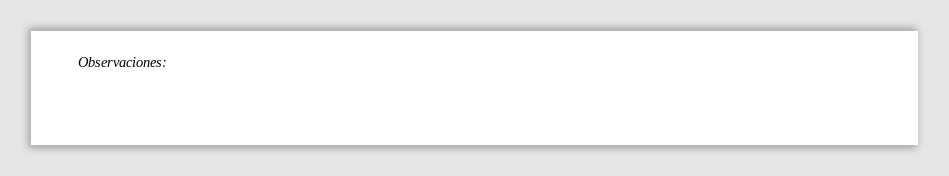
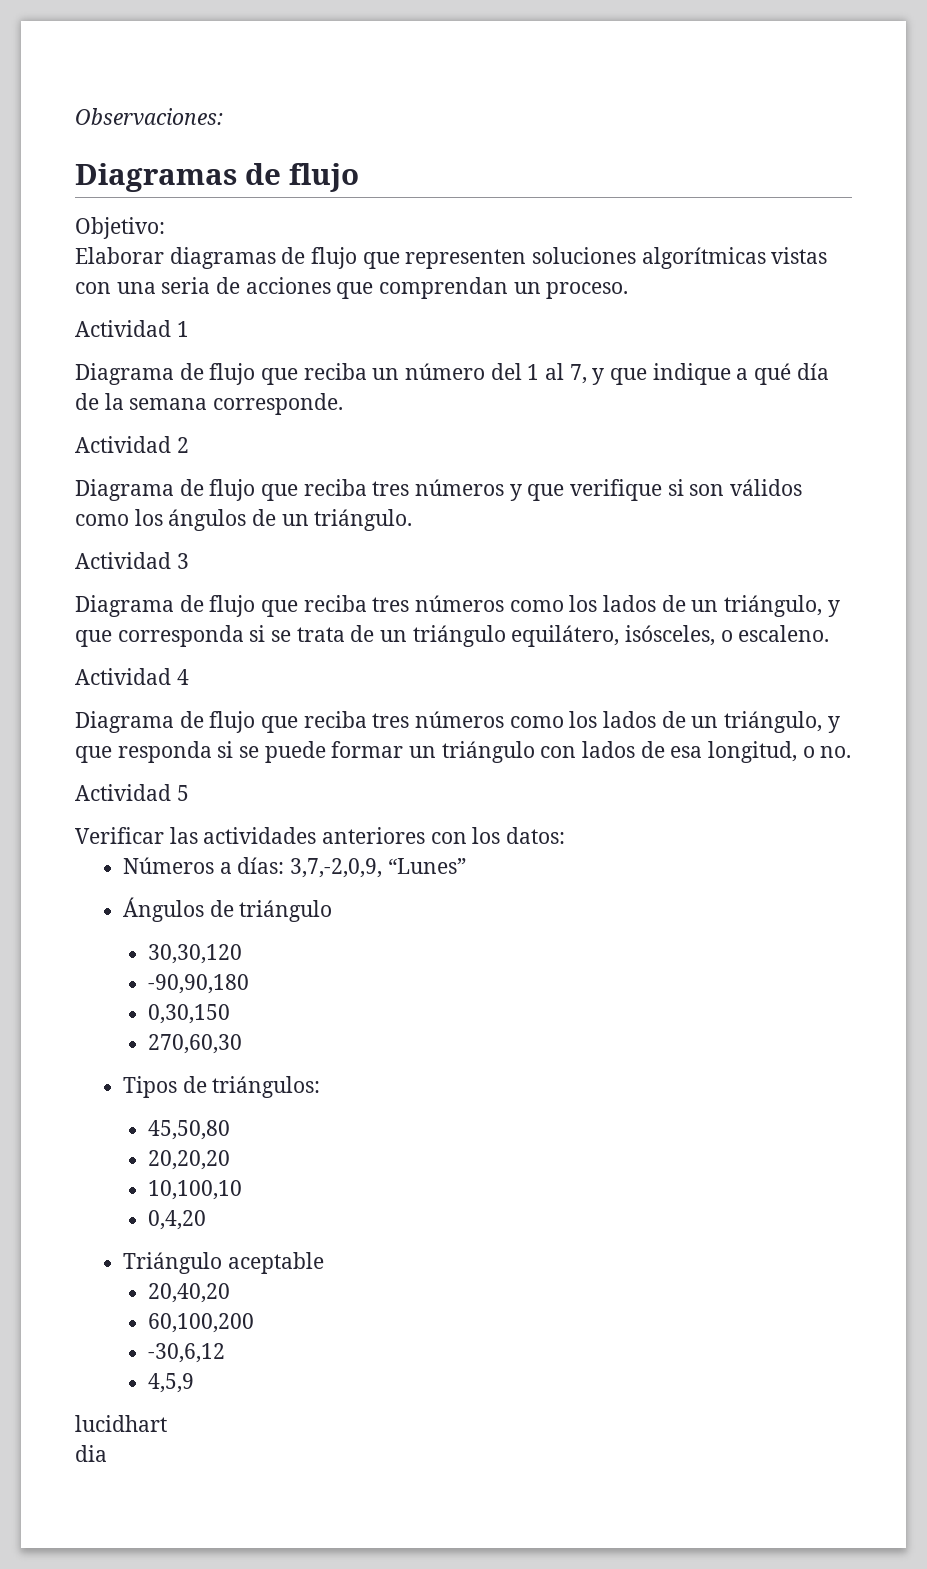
(167, 62) none -> [75,163,359,192] [75,217,165,239] [75,247,828,269] [75,277,629,299] [75,320,189,337] [75,363,829,385] [75,393,344,415] [75,436,189,453] [75,479,803,501] [75,509,413,531] [75,552,189,569] [75,595,840,617] [75,625,830,647] [75,668,189,685] [75,711,840,733] [75,741,852,763] [75,784,189,801] [75,827,566,844] [123,857,466,878] [123,897,333,922] [148,944,243,964] [148,974,250,994] [148,1004,231,1024] [148,1034,243,1054] [123,1076,321,1098] [148,1120,231,1140] [148,1150,231,1170] [148,1180,243,1200] [148,1210,207,1230] [123,1252,324,1274] [148,1283,231,1303] [148,1313,255,1333] [148,1343,226,1363] [148,1373,195,1393] [75,1415,167,1432] [75,1445,107,1462] // Diagramas de flujo // Objetivo: // Elaborar diagramas de flujo que representen soluciones algorítmicas vistas con una seria de acciones que comprendan un proceso. // Actividad 1 // Diagrama de flujo que reciba un número del 1 al 7, y que indique a qué día de la semana corresponde. // Actividad 2 // Diagrama de flujo que reciba tres números y que verifique si son válidos como los ángulos de un triángulo. // Actividad 3 // Diagrama de flujo que reciba tres números como los lados de un triángulo, y que corresponda si se trata de un triángulo equilátero, isósceles, o escaleno. // Actividad 4 // Diagrama de flujo que reciba tres números como los lados de un triángulo, y que responda si se puede formar un triángulo con lados de esa longitud, o no. // Actividad 5 // Verificar las actividades anteriores con los datos: // Números a días: 3,7,-2,0,9, “Lunes” // Ángulos de triángulo // 30,30,120 // -90,90,180 // 0,30,150 // 270,60,30 // Tipos de triángulos: // 45,50,80 // 20,20,20 // 10,100,10 // 0,4,20 // Triángulo aceptable // 20,40,20 // 60,100,200 // -30,6,12 // 4,5,9 // lucidhart // dia

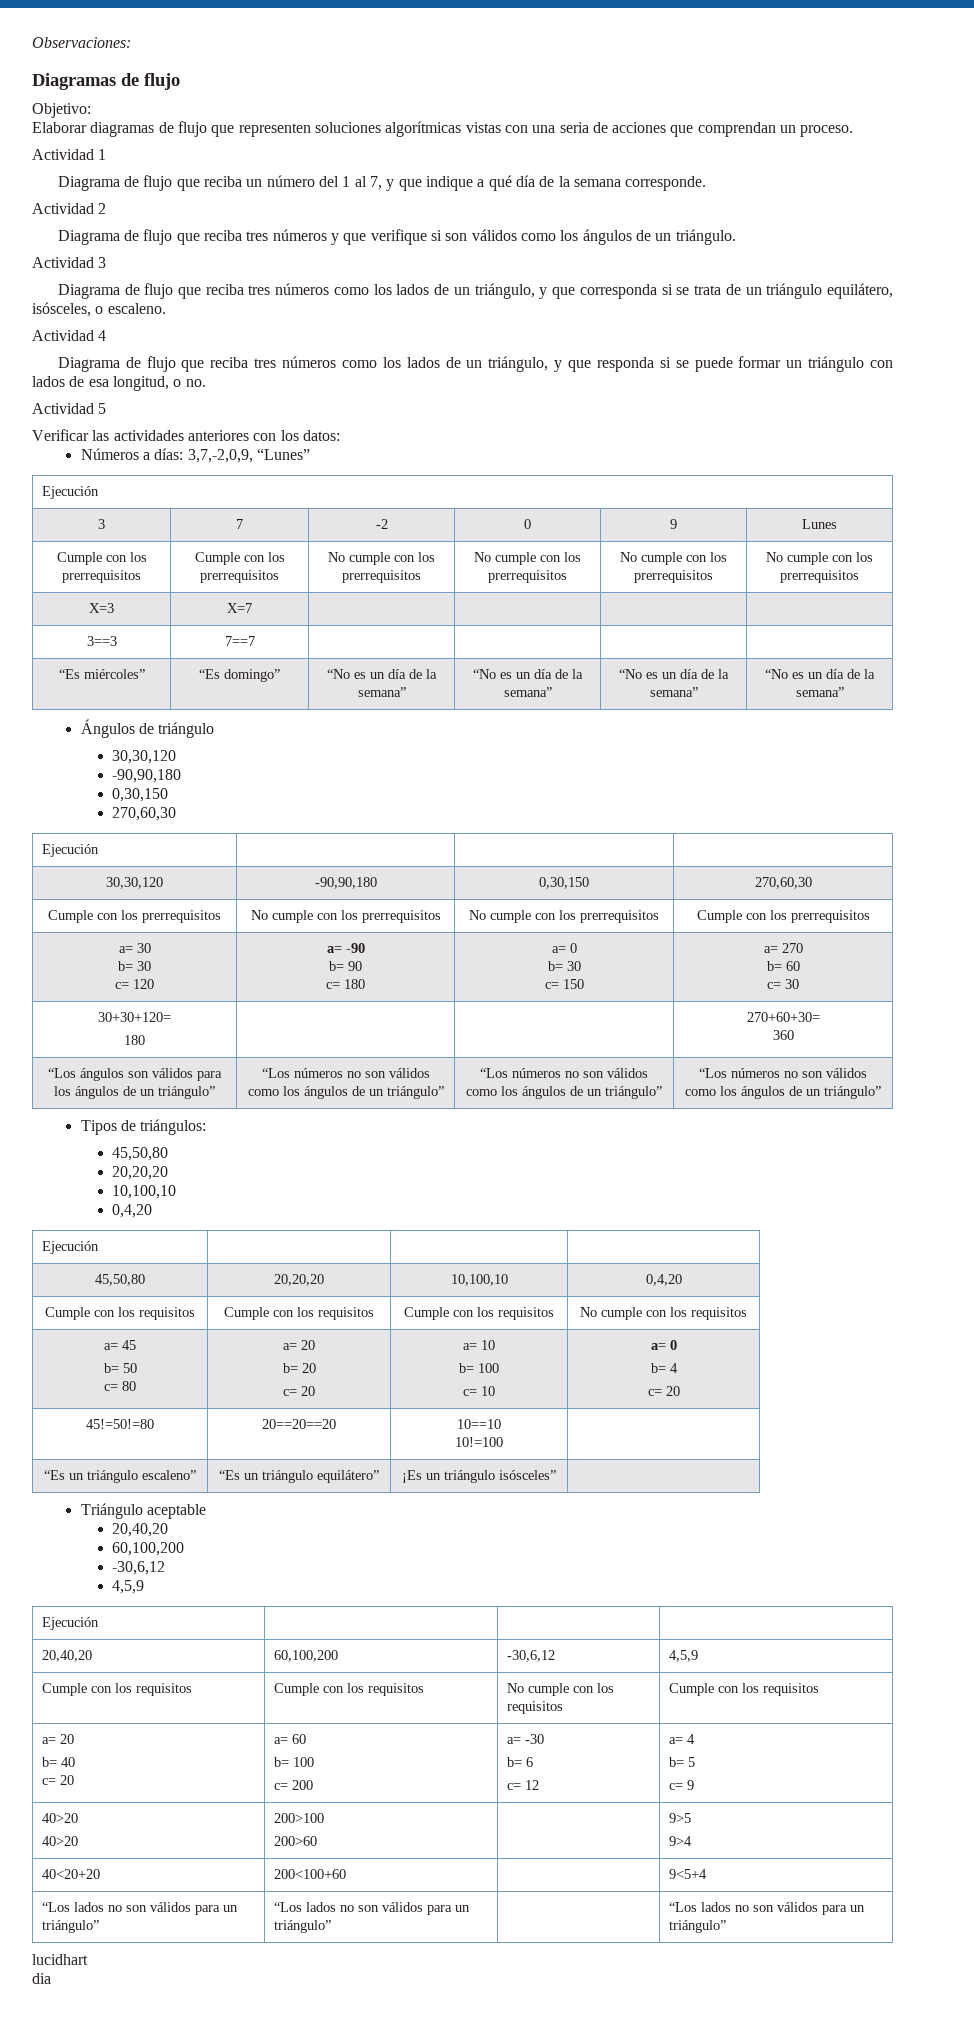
(466, 866) none -> [41,486,99,499] [98,519,105,529] [236,519,243,529] [375,519,388,529] [524,519,531,529] [669,519,677,529] [801,519,837,529] [56,552,147,565] [62,570,141,583] [194,552,285,565] [200,570,279,583] [328,552,435,565] [342,570,421,583] [474,552,581,565] [488,570,567,583] [619,552,727,565] [633,570,713,583] [765,552,873,565] [779,570,859,583] [89,603,114,613] [227,603,252,613] [86,636,117,646] [224,636,255,646] [58,669,145,679] [199,669,280,682] [327,669,437,679] [357,687,406,697] [473,669,583,679] [503,687,552,697] [618,669,729,679] [649,687,698,697] [764,669,875,679] [795,687,844,697] // Ejecución // 3 | 7 | -2 | 0 | 9 | Lunes // Cumple con los prerrequisitos | Cumple con los prerrequisitos | No cumple con los prerrequisitos | No cumple con los prerrequisitos | No cumple con los prerrequisitos | No cumple con los prerrequisitos // X=3 | X=7 | | | | // 3==3 | 7==7 | | | | // “Es miércoles” | “Es domingo” | “No es un día de la semana” | “No es un día de la semana” | “No es un día de la semana” | “No es un día de la semana”
(243, 1044) none -> [41,844,99,857] [106,877,163,889] [314,877,377,889] [539,877,589,889] [754,877,812,889] [48,910,221,923] [250,910,441,923] [469,910,659,923] [696,910,870,923] [118,943,151,953] [118,961,151,971] [115,979,154,989] [326,943,365,953] [329,961,362,971] [326,979,365,989] [551,943,577,953] [547,961,581,971] [544,979,584,989] [763,943,803,953] [766,961,800,971] [766,979,799,989] [98,1012,171,1022] [124,1035,145,1045] [746,1012,820,1022] [772,1030,794,1040] [48,1068,222,1081] [54,1086,215,1099] [261,1068,430,1078] [247,1086,444,1099] [480,1068,648,1078] [466,1086,662,1099] [698,1068,867,1078] [684,1086,881,1099] // Ejecución | | | // 30,30,120 | -90,90,180 | 0,30,150 | 270,60,30 // Cumple con los prerrequisitos | No cumple con los prerrequisitos | No cumple con los prerrequisitos | Cumple con los prerrequisitos // a= 30 // b= 30 // c= 120 | a= -90 // b= 90 // c= 180 | a= 0 // b= 30 // c= 150 | a= 270 // b= 60 // c= 30 // 30+30+120= // 180 | | | 270+60+30= // 360 // “Los ángulos son válidos para los ángulos de un triángulo” | “Los números no son válidos como los ángulos de un triángulo” | “Los números no son válidos como los ángulos de un triángulo” | “Los números no son válidos como los ángulos de un triángulo”
(207, 1220) none -> [41,1241,99,1254] [95,1274,145,1286] [274,1274,324,1286] [450,1274,508,1286] [645,1274,682,1286] [45,1307,195,1320] [224,1307,374,1320] [404,1307,554,1320] [579,1307,747,1320] [104,1340,136,1350] [103,1363,137,1373] [104,1381,136,1391] [283,1340,315,1350] [282,1363,316,1373] [283,1386,315,1396] [463,1340,495,1350] [459,1363,499,1373] [463,1386,495,1396] [650,1340,677,1350] [650,1363,678,1373] [647,1386,680,1396] [86,1419,154,1429] [262,1419,336,1429] [457,1419,501,1429] [455,1437,503,1447] [44,1470,196,1483] [219,1470,379,1483] [402,1470,556,1483] // Ejecución | | | // 45,50,80 | 20,20,20 | 10,100,10 | 0,4,20 // Cumple con los requisitos | Cumple con los requisitos | Cumple con los requisitos | No cumple con los requisitos // a= 45 // b= 50 // c= 80 | a= 20 // b= 20 // c= 20 | a= 10 // b= 100 // c= 10 | a= 0 // b= 4 // c= 20 // 45!=50!=80 | 20==20==20 | 10==10 // 10!=100 | // “Es un triángulo escaleno” | “Es un triángulo equilátero” | ¡Es un triángulo isósceles” |
(195, 1383) none -> [41,1617,99,1630] [41,1650,92,1662] [273,1650,338,1662] [506,1650,555,1662] [668,1650,698,1662] [41,1683,192,1696] [273,1683,424,1696] [506,1683,614,1696] [506,1701,563,1714] [668,1683,819,1696] [41,1734,74,1744] [41,1757,75,1767] [41,1775,74,1785] [273,1734,306,1744] [273,1757,314,1767] [273,1780,313,1790] [506,1734,544,1744] [506,1757,533,1767] [506,1780,539,1790] [668,1734,695,1744] [668,1757,695,1767] [668,1780,694,1790] [41,1813,78,1823] [41,1836,78,1846] [273,1813,324,1823] [273,1836,317,1846] [668,1813,691,1823] [668,1836,692,1846] [41,1869,100,1879] [273,1869,346,1879] [668,1869,707,1879] [41,1902,238,1915] [41,1920,99,1933] [273,1902,470,1915] [273,1920,331,1933] [668,1902,865,1915] [668,1920,726,1933] // Ejecución | | | // 20,40,20 | 60,100,200 | -30,6,12 | 4,5,9 // Cumple con los requisitos | Cumple con los requisitos | No cumple con los requisitos | Cumple con los requisitos // a= 20 // b= 40 // c= 20 | a= 60 // b= 100 // c= 200 | a= -30 // b= 6 // c= 12 | a= 4 // b= 5 // c= 9 // 40>20 // 40>20 | 200>100 // 200>60 | | 9>5 // 9>4 // 40<20+20 | 200<100+60 | | 9<5+4 // “Los lados no son válidos para un triángulo” | “Los lados no son válidos para un triángulo” | | “Los lados no son válidos para un triángulo”

